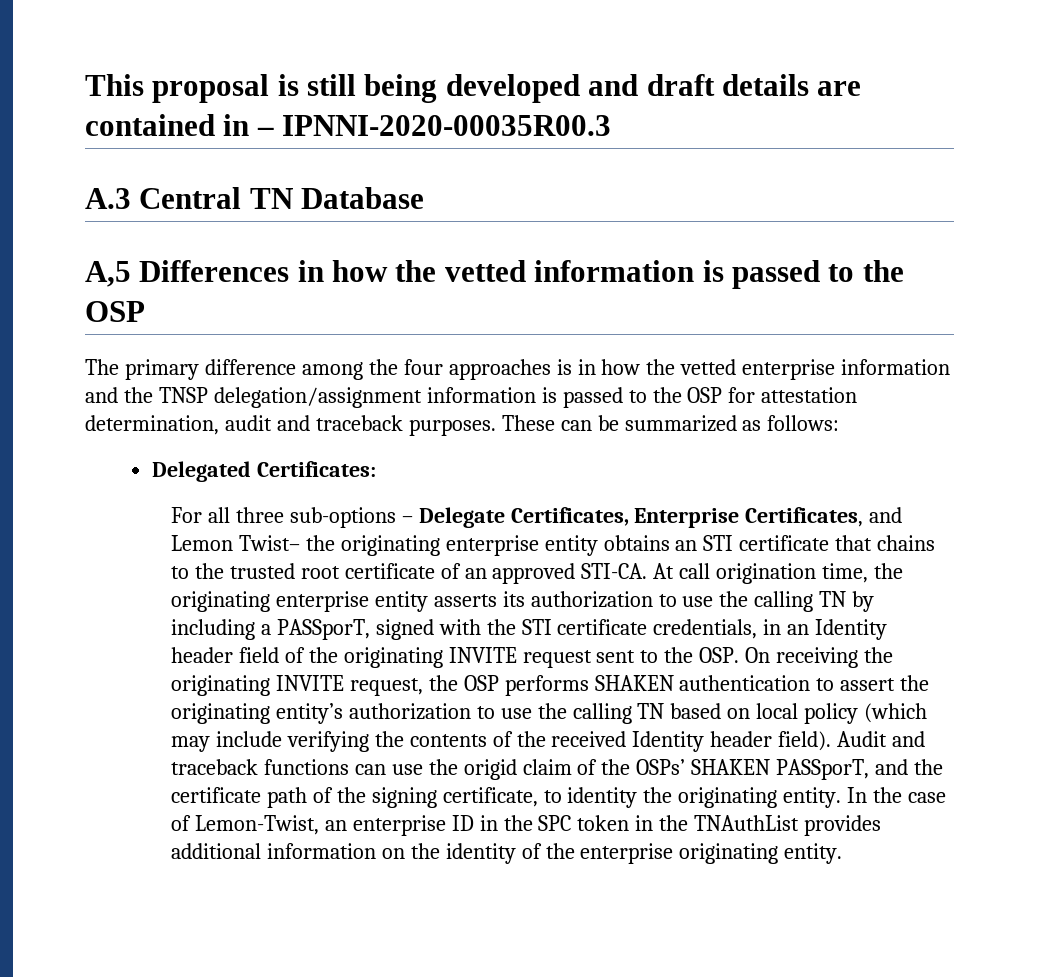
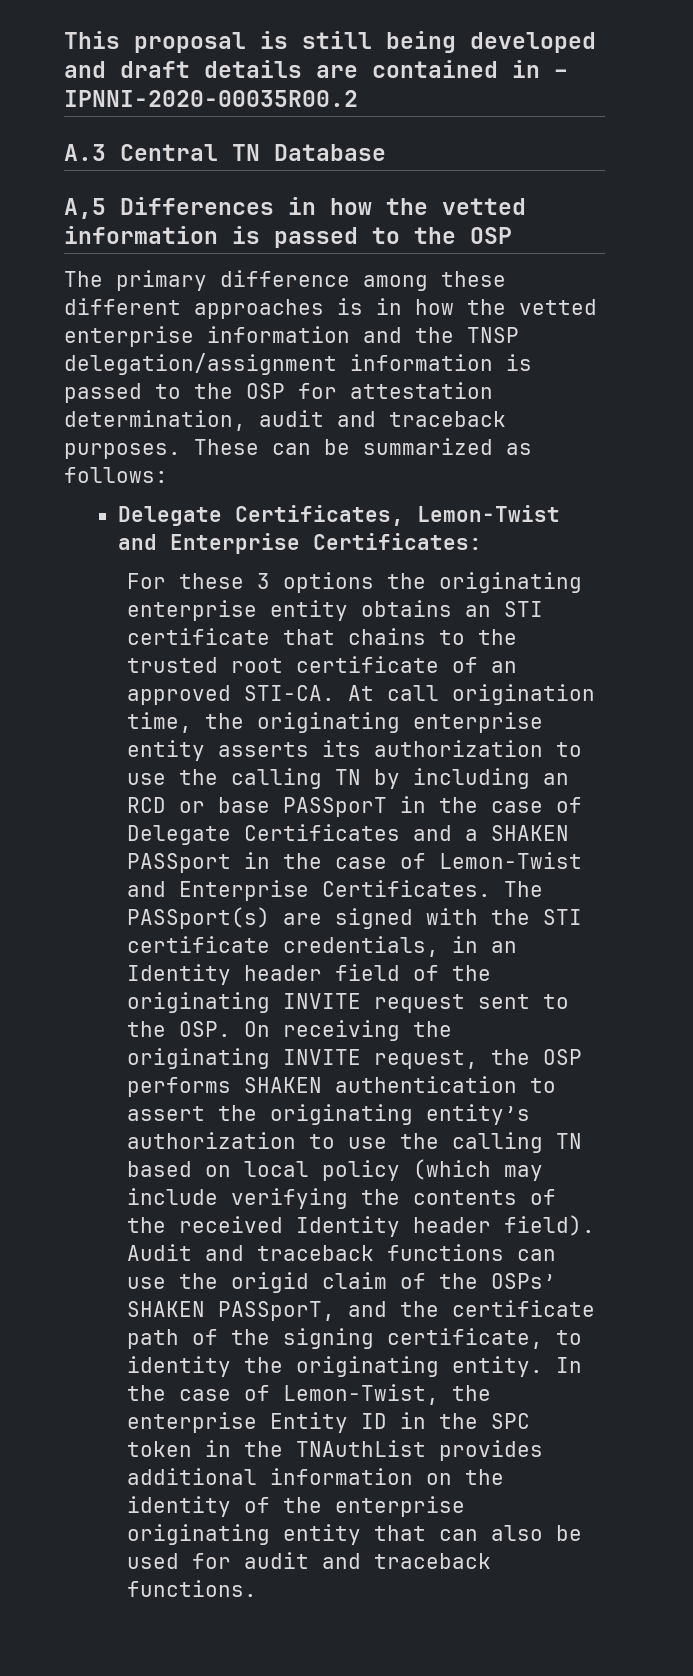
[282,115,612,136] IPNNI-2020-00035R00.3 -> [64,90,358,107] IPNNI-2020-00035R00.2
[368,359,443,375] the four -> [441,271,506,287] [64,298,181,315] these different
[152,461,377,482] [170,507,903,528] [170,535,300,551] Delegated Certificates: // For all three sub-options – Delegate Certificates, Enterprise Certificates, and Lemon Twist– -> [117,505,560,526] [117,533,482,554] [126,572,374,593] Delegate Certificates, Lemon-Twist and Enterprise Certificates: // For these 3 options
[260,619,370,640] a PASSporT, -> [542,773,569,785] [126,796,582,817] [126,824,569,845] [126,852,582,873] [126,880,543,901] [126,907,322,929] an RCD or base PASSporT in the case of Delegate Certificates and a SHAKEN PASSport in the case of Lemon-Twist and Enterprise Certificates. The PASSport(s) are
[324,815,446,836] an enterprise -> [451,1385,491,1401] [126,1412,348,1433] the enterprise Entity
[784,843,843,864] entity. -> [282,1524,582,1545] [126,1552,491,1569] [126,1580,257,1597] entity that can also be used for audit and traceback functions.

